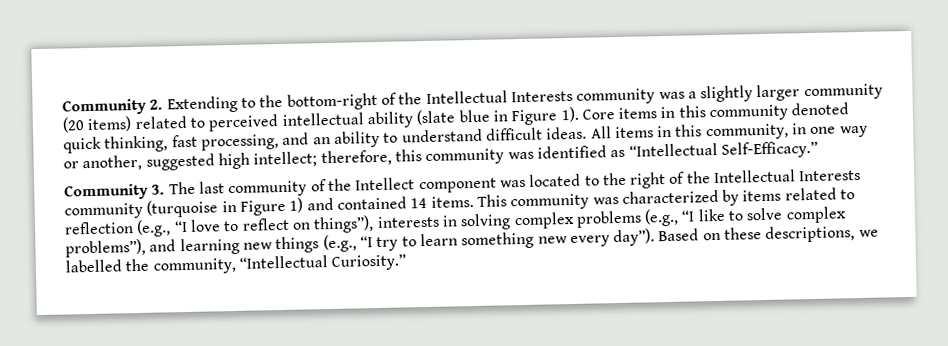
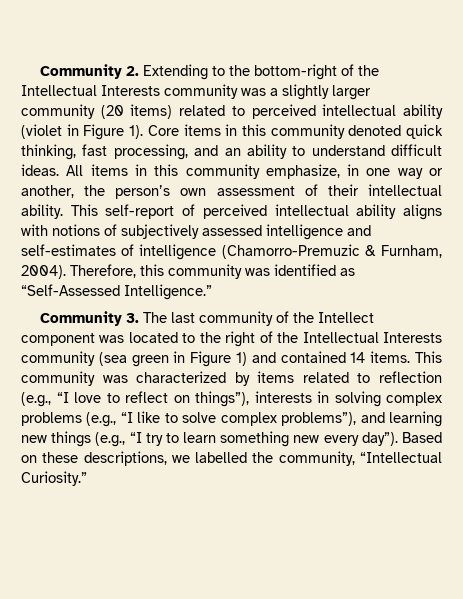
[416,109,490,126] (slate blue -> [21,124,62,139] (violet
[705,123,789,141] community, -> [185,164,340,179] community emphasize,
[145,149,392,171] suggested high intellect; therefore, -> [84,184,443,199] [21,204,443,220] [21,224,371,240] [21,244,442,260] [21,264,136,279] the person’s own assessment of their intellectual ability. This self-report of perceived intellectual ability aligns with notions of subjectively assessed intelligence and self-estimates of intelligence (Chamorro-Premuzic & Furnham, 2004). Therefore,
[628,140,818,159] “Intellectual Self-Efficacy.” -> [21,284,212,300] “Self-Assessed Intelligence.”
[146,199,219,218] (turquoise -> [98,352,169,367] (sea green

